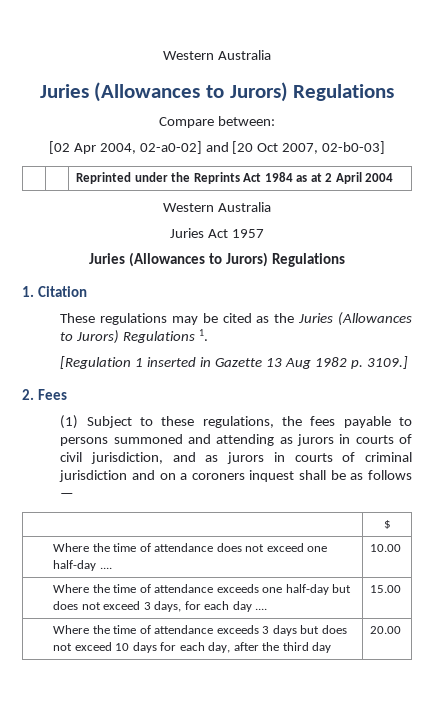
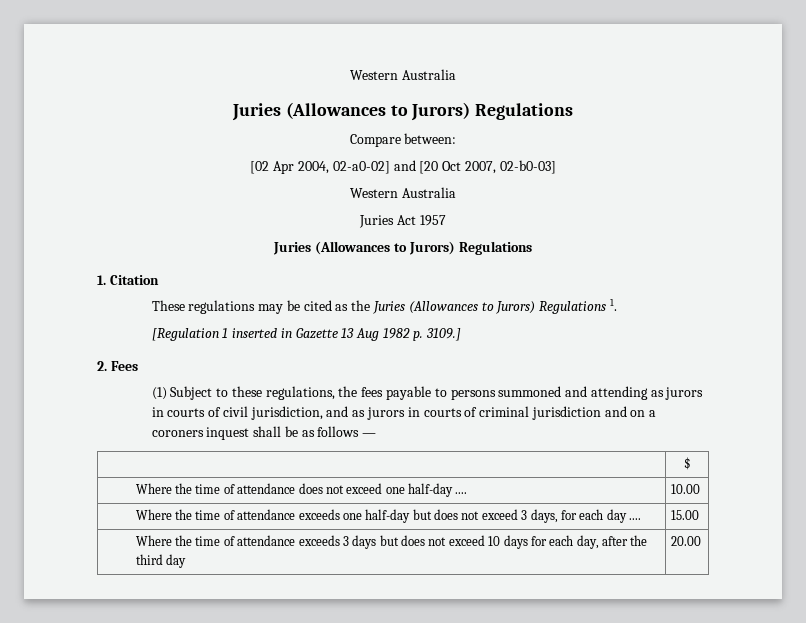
[76,172,394,184] // | | Reprinted under the Reprints Act 1984 as at 2 April 2004 -> (556, 167) none

